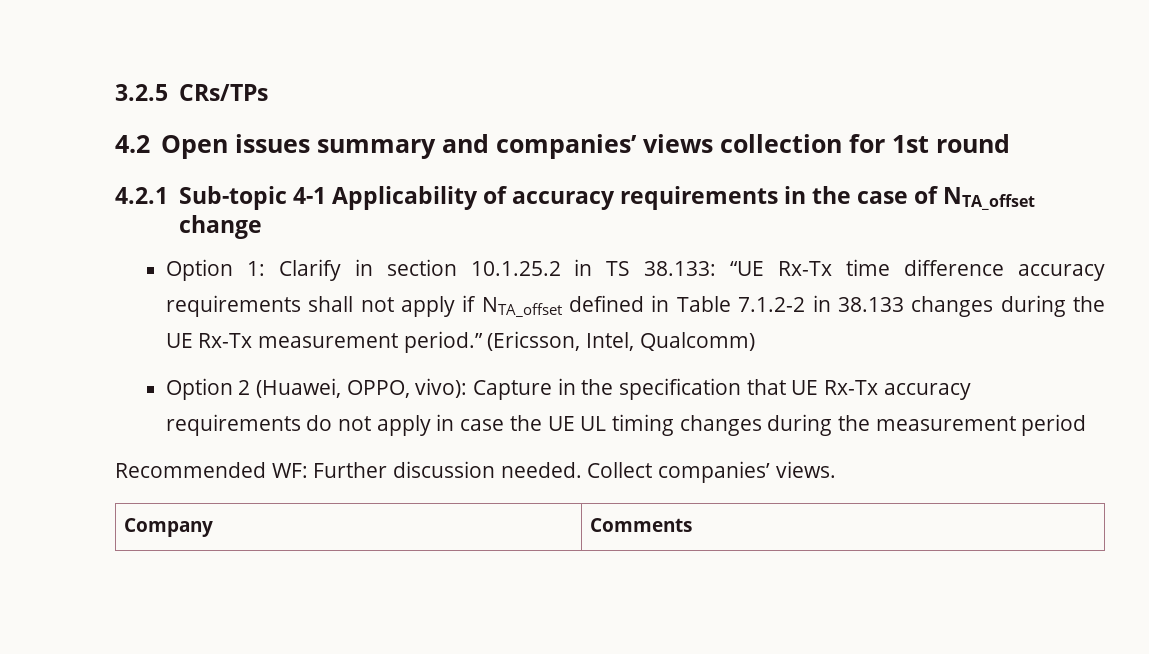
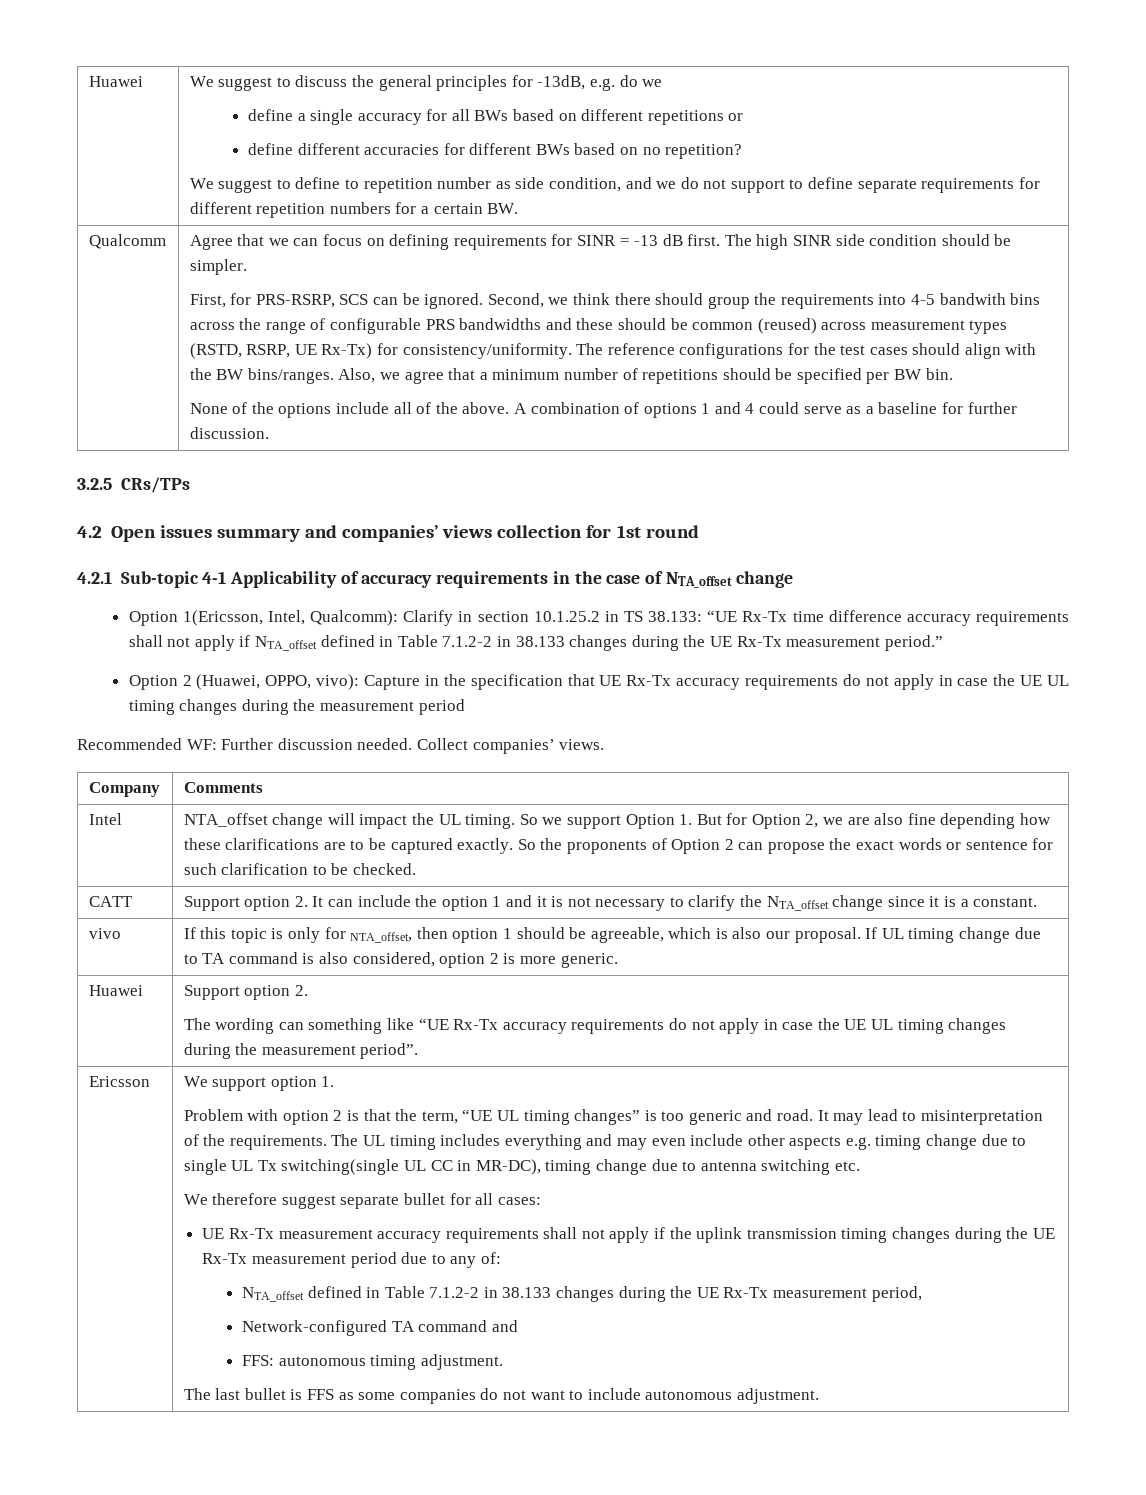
(115, 92) none -> [88,76,143,87] [189,75,663,91] [247,109,744,125] [247,143,743,159] [189,177,1040,193] [189,202,519,218] [88,234,166,249] [189,234,1012,250] [189,259,247,275] [189,293,1041,309] [189,318,1008,334] [189,343,1037,359] [189,368,953,384] [189,402,1017,418] [189,427,269,439] Huawei | We suggest to discuss the general principles for -13dB, e.g. do we // define a single accuracy for all BWs based on different repetitions or // define different accuracies for different BWs based on no repetition? // We suggest to define to repetition number as side condition, and we do not support to define separate requirements for different repetition numbers for a certain BW. // Qualcomm | Agree that we can focus on defining requirements for SINR = -13 dB first. The high SINR side condition should be simpler. // First, for PRS-RSRP, SCS can be ignored. Second, we think there should group the requirements into 4-5 bandwith bins across the range of configurable PRS bandwidths and these should be common (reused) across measurement types (RSTD, RSRP, UE Rx-Tx) for consistency/uniformity. The reference configurations for the test cases should align with the BW bins/ranges. Also, we agree that a minimum number of repetitions should be specified per BW bin. // None of the options include all of the above. A combination of options 1 and 4 could serve as a baseline for further discussion. //
[246,261,265,276] 1: -> [182,610,399,626] 1(Ericsson, Intel, Qualcomm):
[487,331,755,351] (Ericsson, Intel, Qualcomm) -> (943, 643) none
(692, 525) none -> [88,813,122,825] [183,813,1052,829] [183,838,1054,854] [183,863,416,875] [88,896,133,907] [183,895,1038,911] [88,928,121,939] [183,927,1041,943] [183,952,618,968] [88,985,143,996] [183,985,308,1000] [183,1018,1007,1034] [183,1043,419,1059] [88,1076,150,1087] [183,1076,335,1091] [183,1109,1044,1125] [183,1134,1027,1150] [183,1159,860,1175] [183,1193,541,1209] [202,1227,1055,1243] [202,1252,501,1268] [241,1286,922,1302] [241,1320,518,1336] [241,1354,503,1370] [183,1388,819,1404] // Intel | NTA_offset change will impact the UL timing. So we support Option 1. But for Option 2, we are also fine depending how these clarifications are to be captured exactly. So the proponents of Option 2 can propose the exact words or sentence for such clarification to be checked. // CATT | Support option 2. It can include the option 1 and it is not necessary to clarify the NTA_offset change since it is a constant. // vivo | If this topic is only for NTA_offset, then option 1 should be agreeable, which is also our proposal. If UL timing change due to TA command is also considered, option 2 is more generic. // Huawei | Support option 2. // The wording can something like “UE Rx-Tx accuracy requirements do not apply in case the UE UL timing changes during the measurement period”. // Ericsson | We support option 1. // Problem with option 2 is that the term, “UE UL timing changes” is too generic and road. It may lead to misinterpretation of the requirements. The UL timing includes everything and may even include other aspects e.g. timing change due to single UL Tx switching(single UL CC in MR-DC), timing change due to antenna switching etc. // We therefore suggest separate bullet for all cases: // UE Rx-Tx measurement accuracy requirements shall not apply if the uplink transmission timing changes during the UE Rx-Tx measurement period due to any of: // NTA_offset defined in Table 7.1.2-2 in 38.133 changes during the UE Rx-Tx measurement period, // Network-configured TA command and // FFS: autonomous timing adjustment. // The last bullet is FFS as some companies do not want to include autonomous adjustment.

